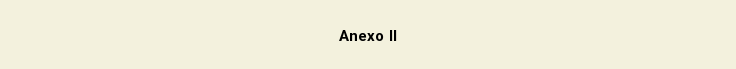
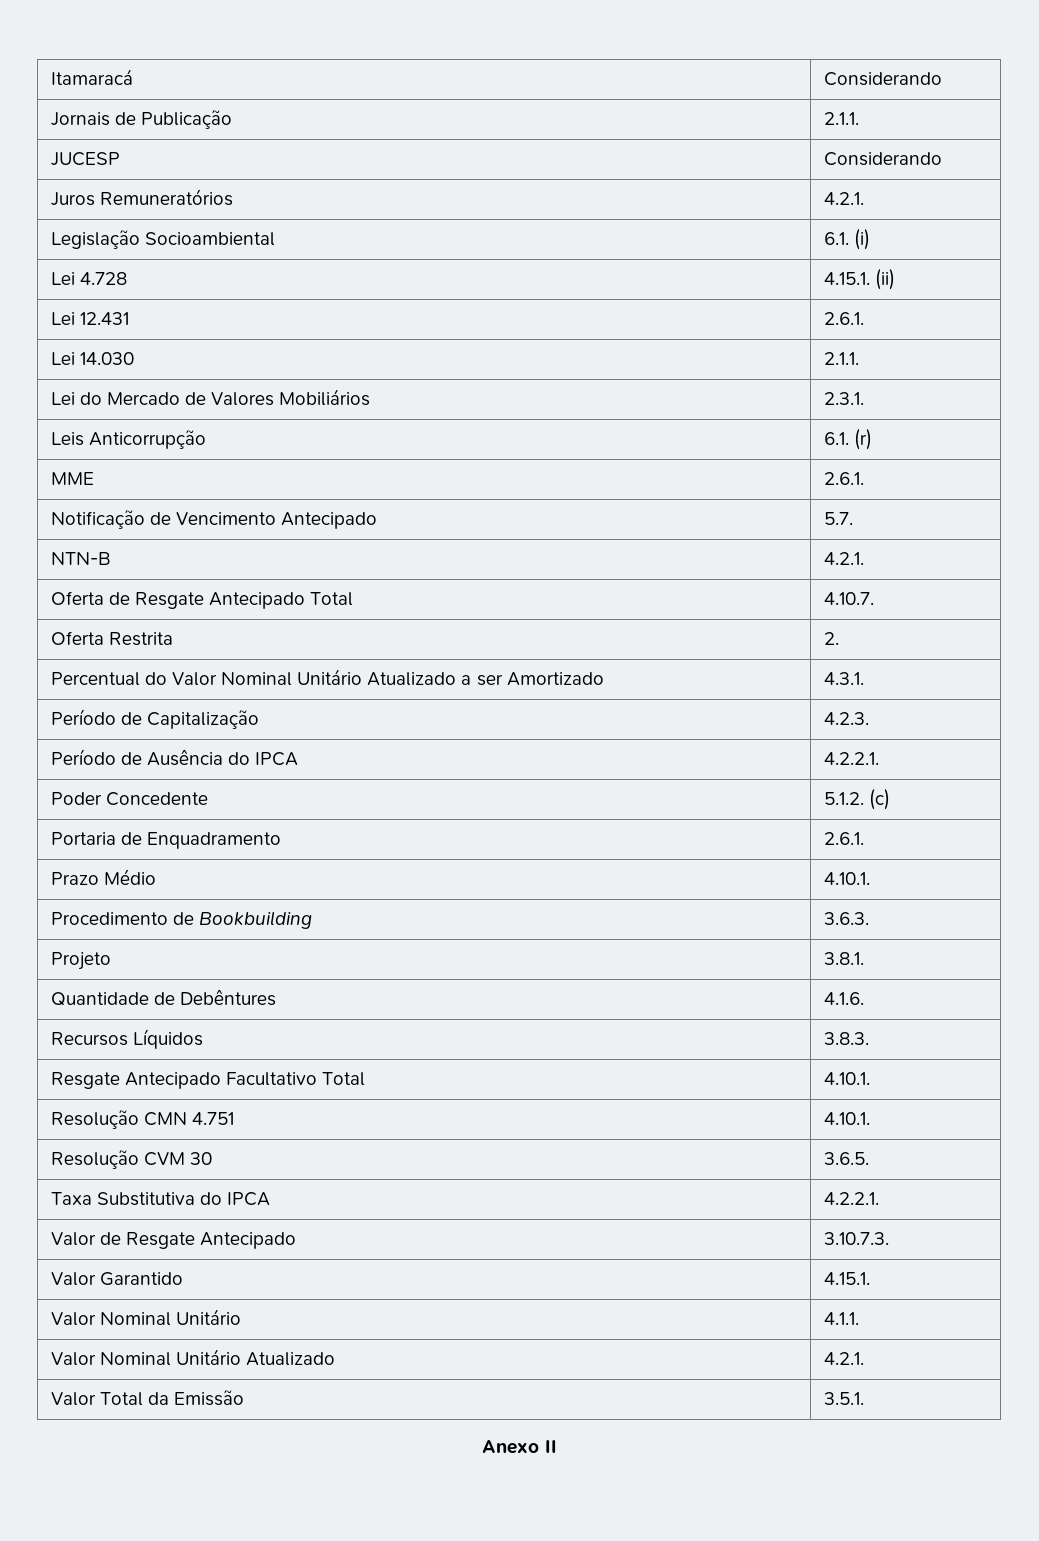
(339, 35) none -> [50,69,133,85] [823,72,942,86] [50,110,232,129] [823,112,859,125] [50,152,120,166] [823,152,942,166] [50,189,233,206] [823,192,864,205] [50,230,275,249] [823,229,870,250] [50,272,127,285] [823,269,895,290] [50,312,129,325] [823,312,864,325] [50,352,134,365] [823,352,859,365] [50,389,371,406] [823,392,864,405] [50,430,206,449] [823,429,872,450] [50,472,94,485] [823,472,864,485] [50,510,377,529] [823,512,853,525] [50,552,111,565] [823,552,864,565] [50,591,354,609] [823,592,874,605] [50,631,173,646] [823,632,839,645] [50,669,604,686] [823,672,864,685] [50,709,259,729] [823,712,869,725] [50,749,299,766] [823,752,879,765] [50,792,208,806] [823,789,890,810] [50,832,281,849] [823,832,864,845] [50,869,156,885] [823,872,870,885] [50,911,312,929] [823,912,869,925] [50,952,111,970] [823,952,864,965] [50,989,276,1006] [823,992,864,1005] [50,1029,203,1049] [823,1032,869,1045] [50,1072,365,1089] [823,1072,870,1085] [50,1110,234,1129] [823,1112,870,1125] [50,1150,212,1169] [823,1152,869,1165] [50,1192,270,1206] [823,1192,879,1205] [50,1232,296,1249] [823,1232,889,1245] [50,1272,183,1286] [823,1272,870,1285] [50,1309,241,1326] [823,1312,859,1325] [50,1349,335,1366] [823,1352,864,1365] [50,1390,244,1406] [823,1392,864,1405] Itamaracá | Considerando // Jornais de Publicação | 2.1.1. // JUCESP | Considerando // Juros Remuneratórios | 4.2.1. // Legislação Socioambiental | 6.1. (i) // Lei 4.728 | 4.15.1. (ii) // Lei 12.431 | 2.6.1. // Lei 14.030 | 2.1.1. // Lei do Mercado de Valores Mobiliários | 2.3.1. // Leis Anticorrupção | 6.1. (r) // MME | 2.6.1. // Notificação de Vencimento Antecipado | 5.7. // NTN-B | 4.2.1. // Oferta de Resgate Antecipado Total | 4.10.7. // Oferta Restrita | 2. // Percentual do Valor Nominal Unitário Atualizado a ser Amortizado | 4.3.1. // Período de Capitalização | 4.2.3. // Período de Ausência do IPCA | 4.2.2.1. // Poder Concedente | 5.1.2. (c) // Portaria de Enquadramento | 2.6.1. // Prazo Médio | 4.10.1. // Procedimento de Bookbuilding | 3.6.3. // Projeto | 3.8.1. // Quantidade de Debêntures | 4.1.6. // Recursos Líquidos | 3.8.3. // Resgate Antecipado Facultativo Total | 4.10.1. // Resolução CMN 4.751 | 4.10.1. // Resolução CVM 30 | 3.6.5. // Taxa Substitutiva do IPCA | 4.2.2.1. // Valor de Resgate Antecipado | 3.10.7.3. // Valor Garantido | 4.15.1. // Valor Nominal Unitário | 4.1.1. // Valor Nominal Unitário Atualizado | 4.2.1. // Valor Total da Emissão | 3.5.1. //

